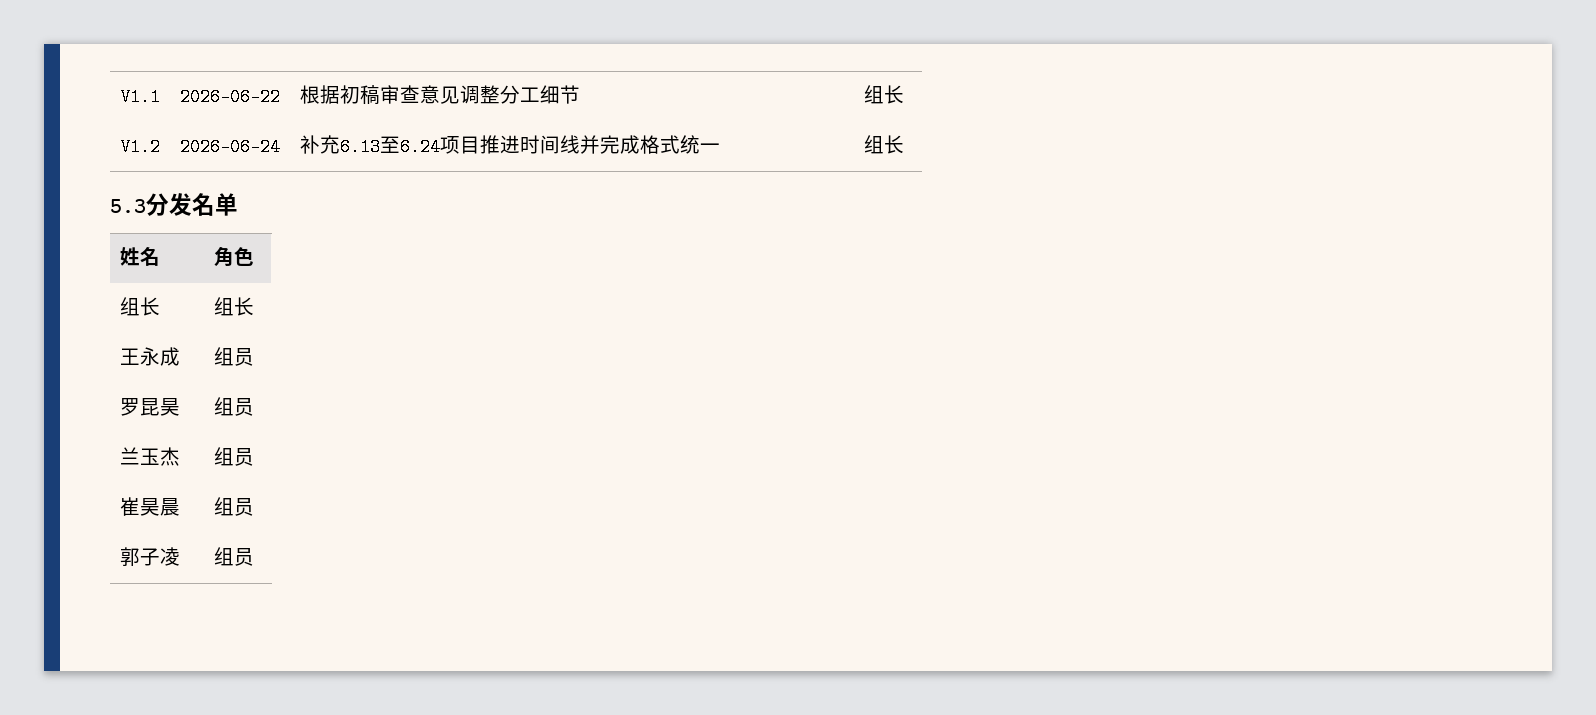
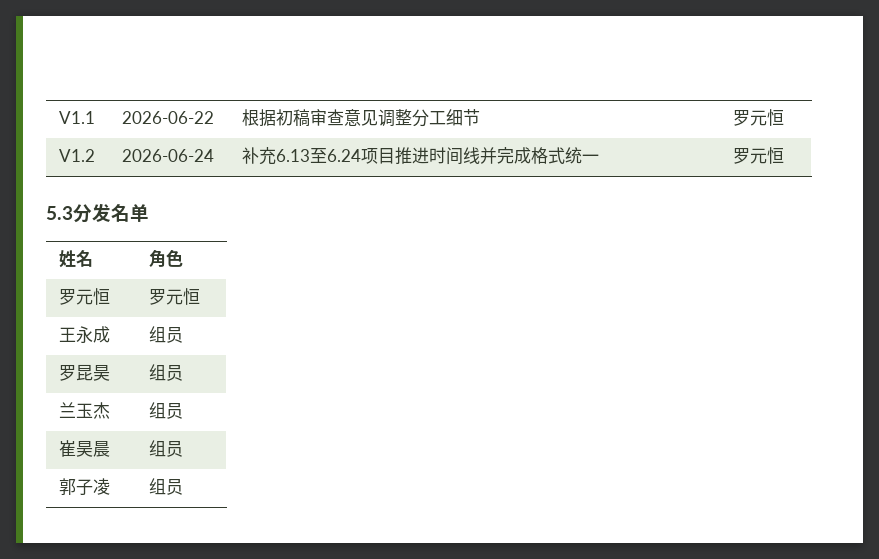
[863,85,904,104] 组长 -> [733,109,785,126] 罗元恒
[863,135,904,154] 组长 -> [733,147,785,164] 罗元恒
[119,297,160,316] [213,297,254,316] 组长 | 组长 -> [59,288,111,305] [149,288,201,305] 罗元恒 | 罗元恒

